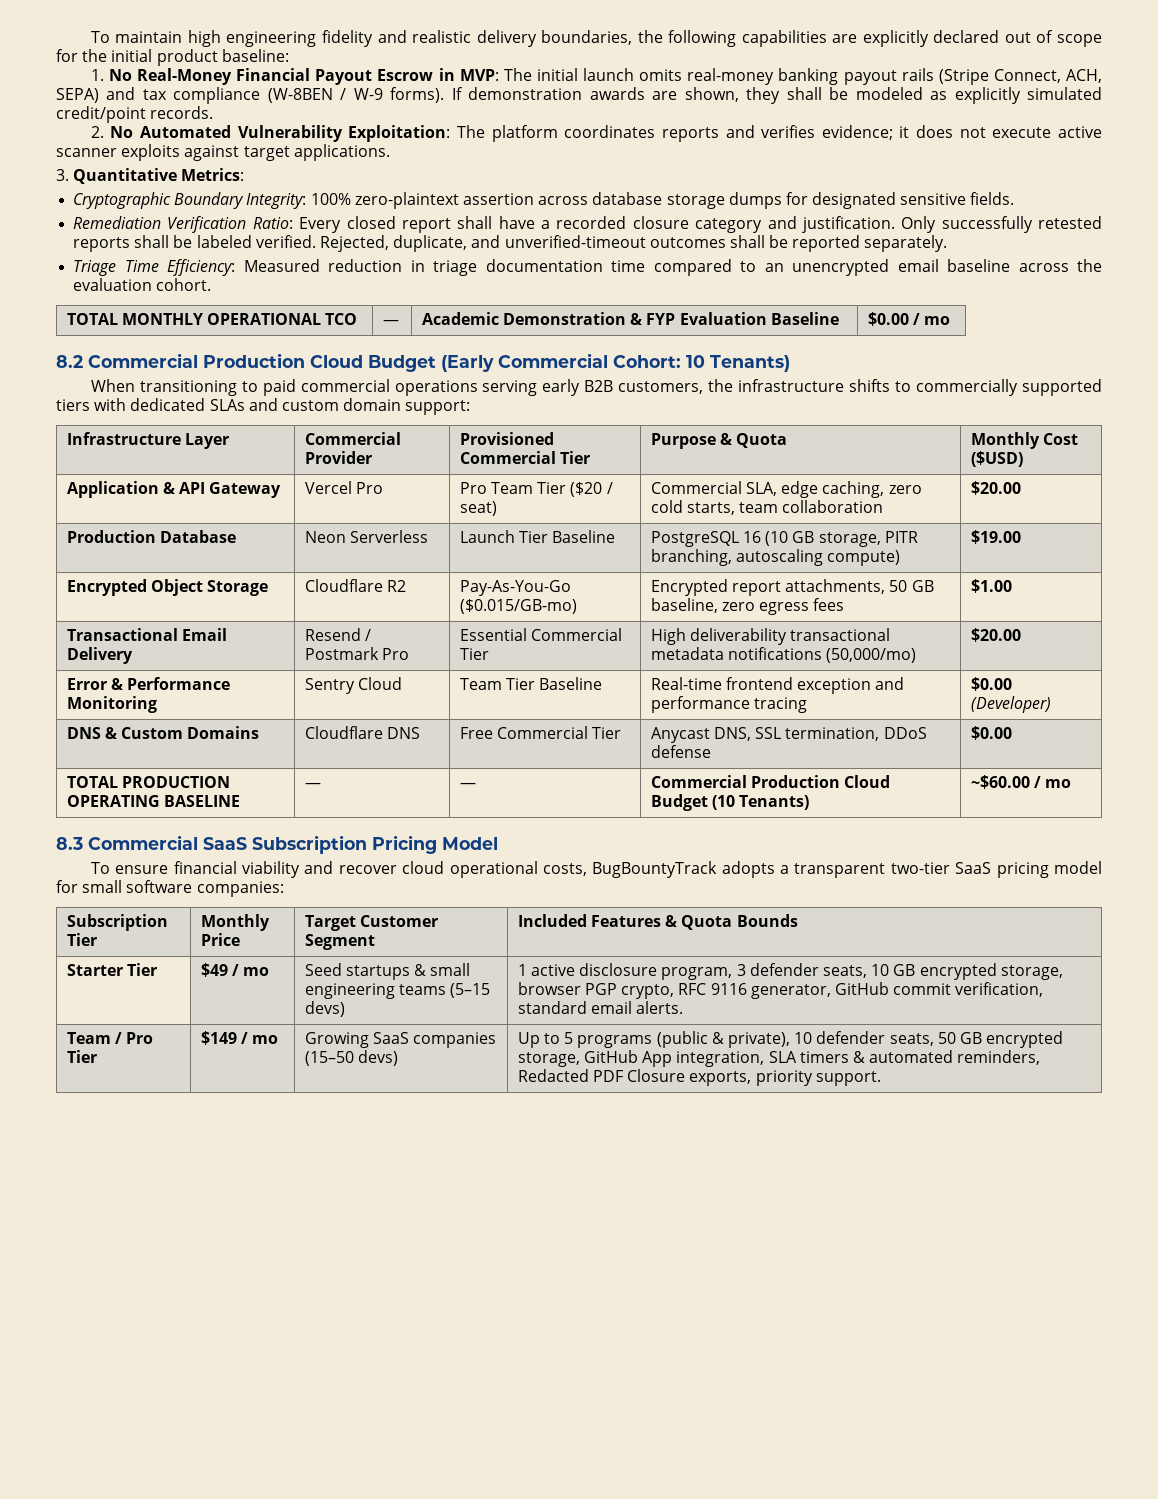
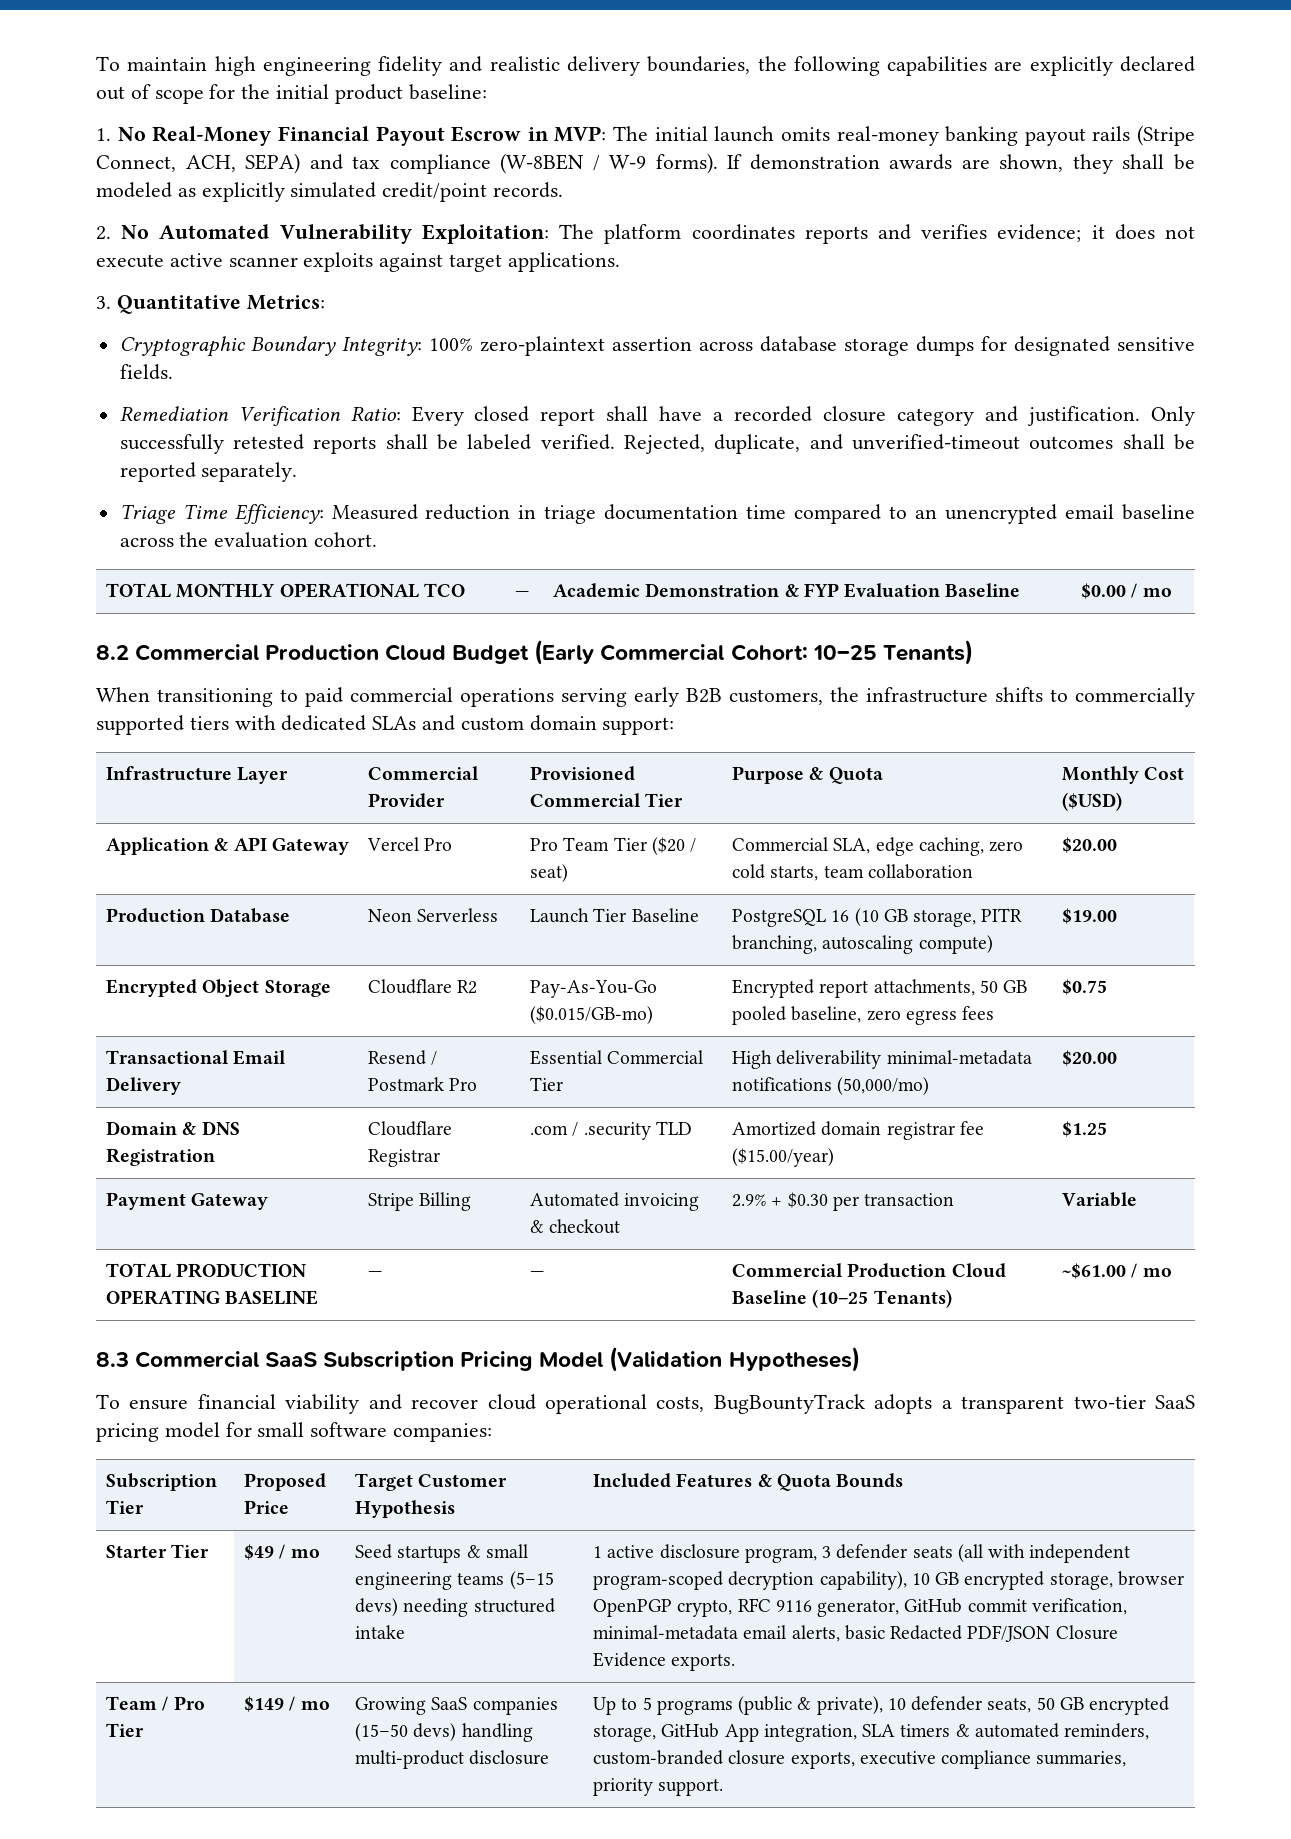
[686,355,705,368] 10 -> [812,645,877,660] 10–25
(934, 586) none -> [732,1006,787,1025] pooled
[970,579,1012,593] $1.00 -> [1062,979,1108,995] $0.75
[790,628,891,641] [650,647,724,660] transactional metadata -> [886,1050,1032,1065] minimal-metadata
[66,677,231,690] [66,696,157,713] [304,677,403,694] [459,677,603,690] [650,677,905,694] [650,696,808,713] [970,677,1012,691] [970,696,1051,713] [66,726,260,739] [304,726,421,739] [459,726,622,739] [650,727,927,743] [650,745,711,758] [970,726,1012,740] Error & Performance Monitoring | Sentry Cloud | Team Tier Baseline | Real-time frontend exception and performance tracing | $0.00 (Developer) // DNS & Custom Domains | Cloudflare DNS | Free Commercial Tier | Anycast DNS, SSL termination, DDoS defense | $0.00 -> [106,1121,240,1135] [106,1148,216,1166] [368,1121,453,1136] [368,1149,441,1167] [530,1121,692,1140] [732,1121,984,1140] [732,1148,835,1167] [1062,1121,1108,1137] [106,1192,269,1210] [368,1192,472,1211] [530,1192,700,1211] [530,1219,621,1234] [732,1192,955,1211] [1062,1192,1138,1207] Domain & DNS Registration | Cloudflare Registrar | .com / .security TLD | Amortized domain registrar fee ($15.00/year) | $1.25 // Payment Gateway | Stripe Billing | Automated invoicing & checkout | 2.9% + $0.30 per transaction | Variable
[650,794,736,811] Budget (10 -> [732,1289,869,1308] Baseline (10–25
[970,775,1030,789] ~$60.00 -> [1062,1263,1127,1279] ~$61.00
(498, 843) none -> [609,1347,860,1372] (Validation Hypotheses)
[200,914,270,931] Monthly -> [244,1473,327,1491] Proposed
[304,934,375,950] Segment -> [355,1500,456,1518] Hypothesis
(345, 1009) none -> [403,1598,555,1617] [355,1625,406,1639] needing structured intake
[822,965,867,978] seats, -> [912,1544,1131,1563] [593,1571,907,1590] seats (all with independent program-scoped decryption capability),
[585,983,618,995] PGP -> [593,1599,673,1617] OpenPGP
[517,1001,684,1014] standard email alerts. -> [593,1625,1118,1642] [593,1652,736,1671] minimal-metadata email alerts, basic Redacted PDF/JSON Closure Evidence exports.
(399, 1058) none -> [461,1723,533,1742] [355,1750,550,1769] handling multi-product disclosure
[517,1069,752,1086] Redacted PDF Closure exports, -> [593,1750,1127,1769] custom-branded closure exports, executive compliance summaries,

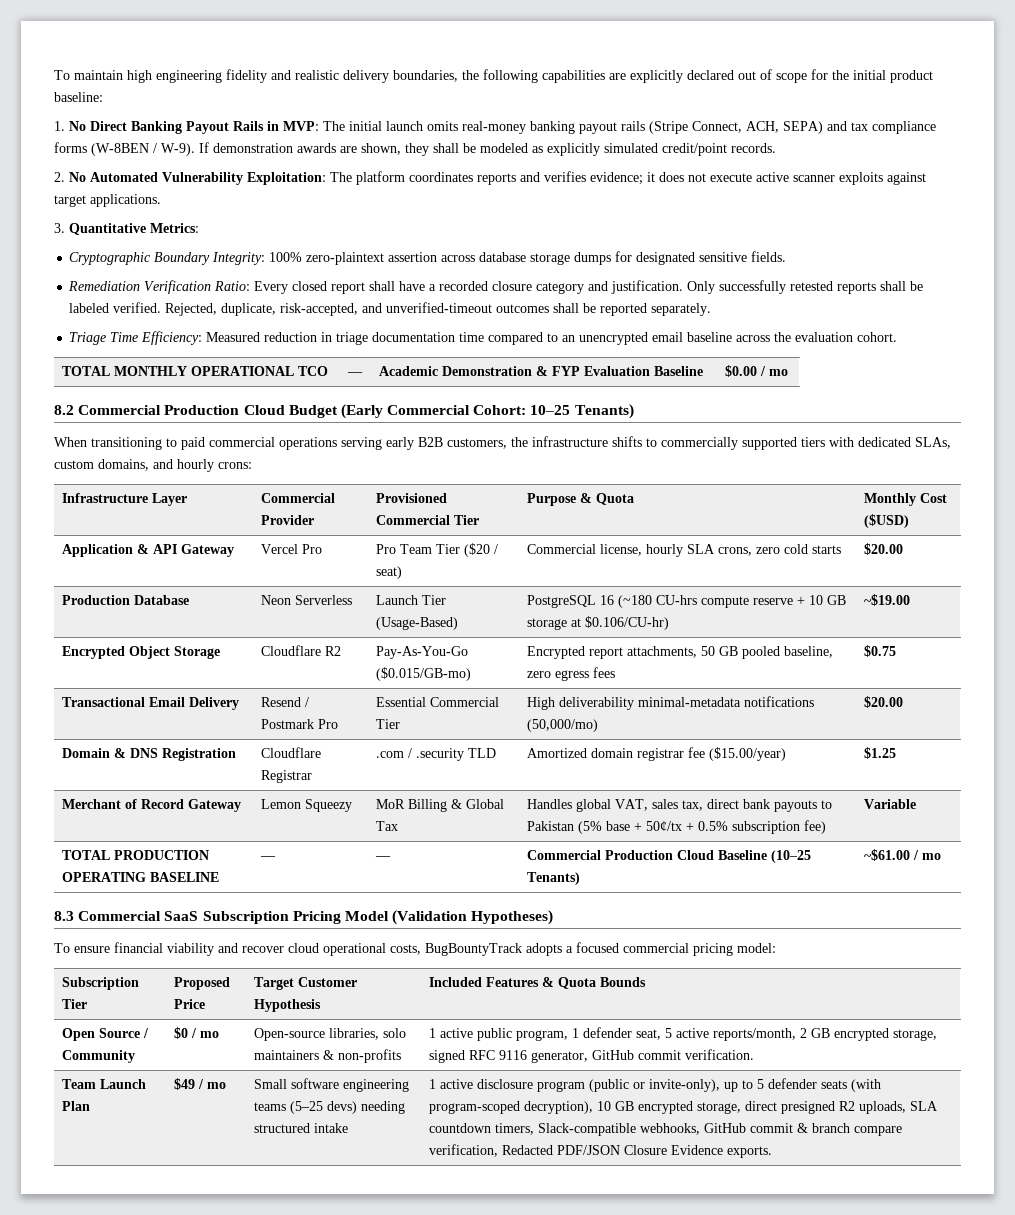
[152,126,522,146] Real-Money Financial Payout Escrow -> [90,121,264,134] Direct Banking Payout Rails
(491, 164) none -> [54,142,87,153] forms
[609,153,718,174] W-9 forms). -> [161,143,195,156] W-9).
(801, 444) none -> [280,303,359,316] risk-accepted,
[372,715,675,735] SLAs and custom domain support: -> [915,437,951,449] [54,459,252,472] SLAs, custom domains, and hourly crons:
[833,837,1024,856] [732,864,973,881] SLA, edge caching, zero cold starts, team collaboration -> [600,544,842,557] license, hourly SLA crons, zero cold starts
[631,908,699,922] Baseline -> [376,617,459,630] (Usage-Based)
[854,908,1023,927] [732,935,993,954] [1062,908,1118,924] (10 GB storage, PITR branching, autoscaling compute) | $19.00 -> [618,595,847,608] [527,616,670,630] [864,594,911,606] (~180 CU-hrs compute reserve + 10 GB storage at $0.106/CU-hr) | ~$19.00
[106,1192,269,1210] [368,1192,472,1211] [530,1192,700,1211] [530,1219,621,1234] [732,1192,955,1211] Payment Gateway | Stripe Billing | Automated invoicing & checkout | 2.9% + $0.30 per transaction -> [62,799,242,812] [261,799,353,812] [376,799,505,812] [376,821,399,831] [527,799,833,812] [527,820,827,834] Merchant of Record Gateway | Lemon Squeezy | MoR Billing & Global Tax | Handles global VAT, sales tax, direct bank payouts to Pakistan (5% base + 50¢/tx + 0.5% subscription fee)
[961,1395,1195,1414] [96,1422,493,1442] transparent two-tier SaaS pricing model for small software companies: -> [576,942,776,956] focused commercial pricing model:
[106,1544,210,1558] Starter Tier -> [62,1028,150,1041] [62,1050,136,1063] [174,1027,220,1039] [254,1028,407,1041] [254,1049,402,1063] [429,1027,938,1041] [429,1049,755,1063] [62,1079,147,1089] [62,1101,91,1111] Open Source / Community | $0 / mo | Open-source libraries, solo maintainers & non-profits | 1 active public program, 1 defender seat, 5 active reports/month, 2 GB encrypted storage, signed RFC 9116 generator, GitHub commit verification. // Team Launch Plan
[355,1544,528,1563] Seed startups & small -> [254,1078,340,1089] Small software
[509,1571,554,1589] (5–15 -> [290,1101,324,1114] (5–25
[744,1544,1131,1563] [593,1571,1184,1590] [593,1598,1127,1617] [593,1625,885,1642] program, 3 defender seats (all with independent program-scoped decryption capability), 10 GB encrypted storage, browser OpenPGP crypto, RFC 9116 generator, GitHub commit verification, minimal-metadata email alerts, basic -> [537,1078,882,1092] [429,1101,939,1114] [429,1123,903,1136] [429,1144,499,1157] program (public or invite-only), up to 5 defender seats (with program-scoped decryption), 10 GB encrypted storage, direct presigned R2 uploads, SLA countdown timers, Slack-compatible webhooks, GitHub commit & branch compare verification,
[106,1696,205,1711] [106,1723,145,1737] [244,1696,330,1712] [355,1697,558,1715] [355,1723,533,1742] [355,1750,550,1769] [593,1696,1170,1715] [593,1723,1150,1742] [593,1750,1127,1769] [593,1778,724,1796] // Team / Pro Tier | $149 / mo | Growing SaaS companies (15–50 devs) handling multi-product disclosure | Up to 5 programs (public & private), 10 defender seats, 50 GB encrypted storage, GitHub App integration, SLA timers & automated reminders, custom-branded closure exports, executive compliance summaries, priority support. -> (773, 1152) none

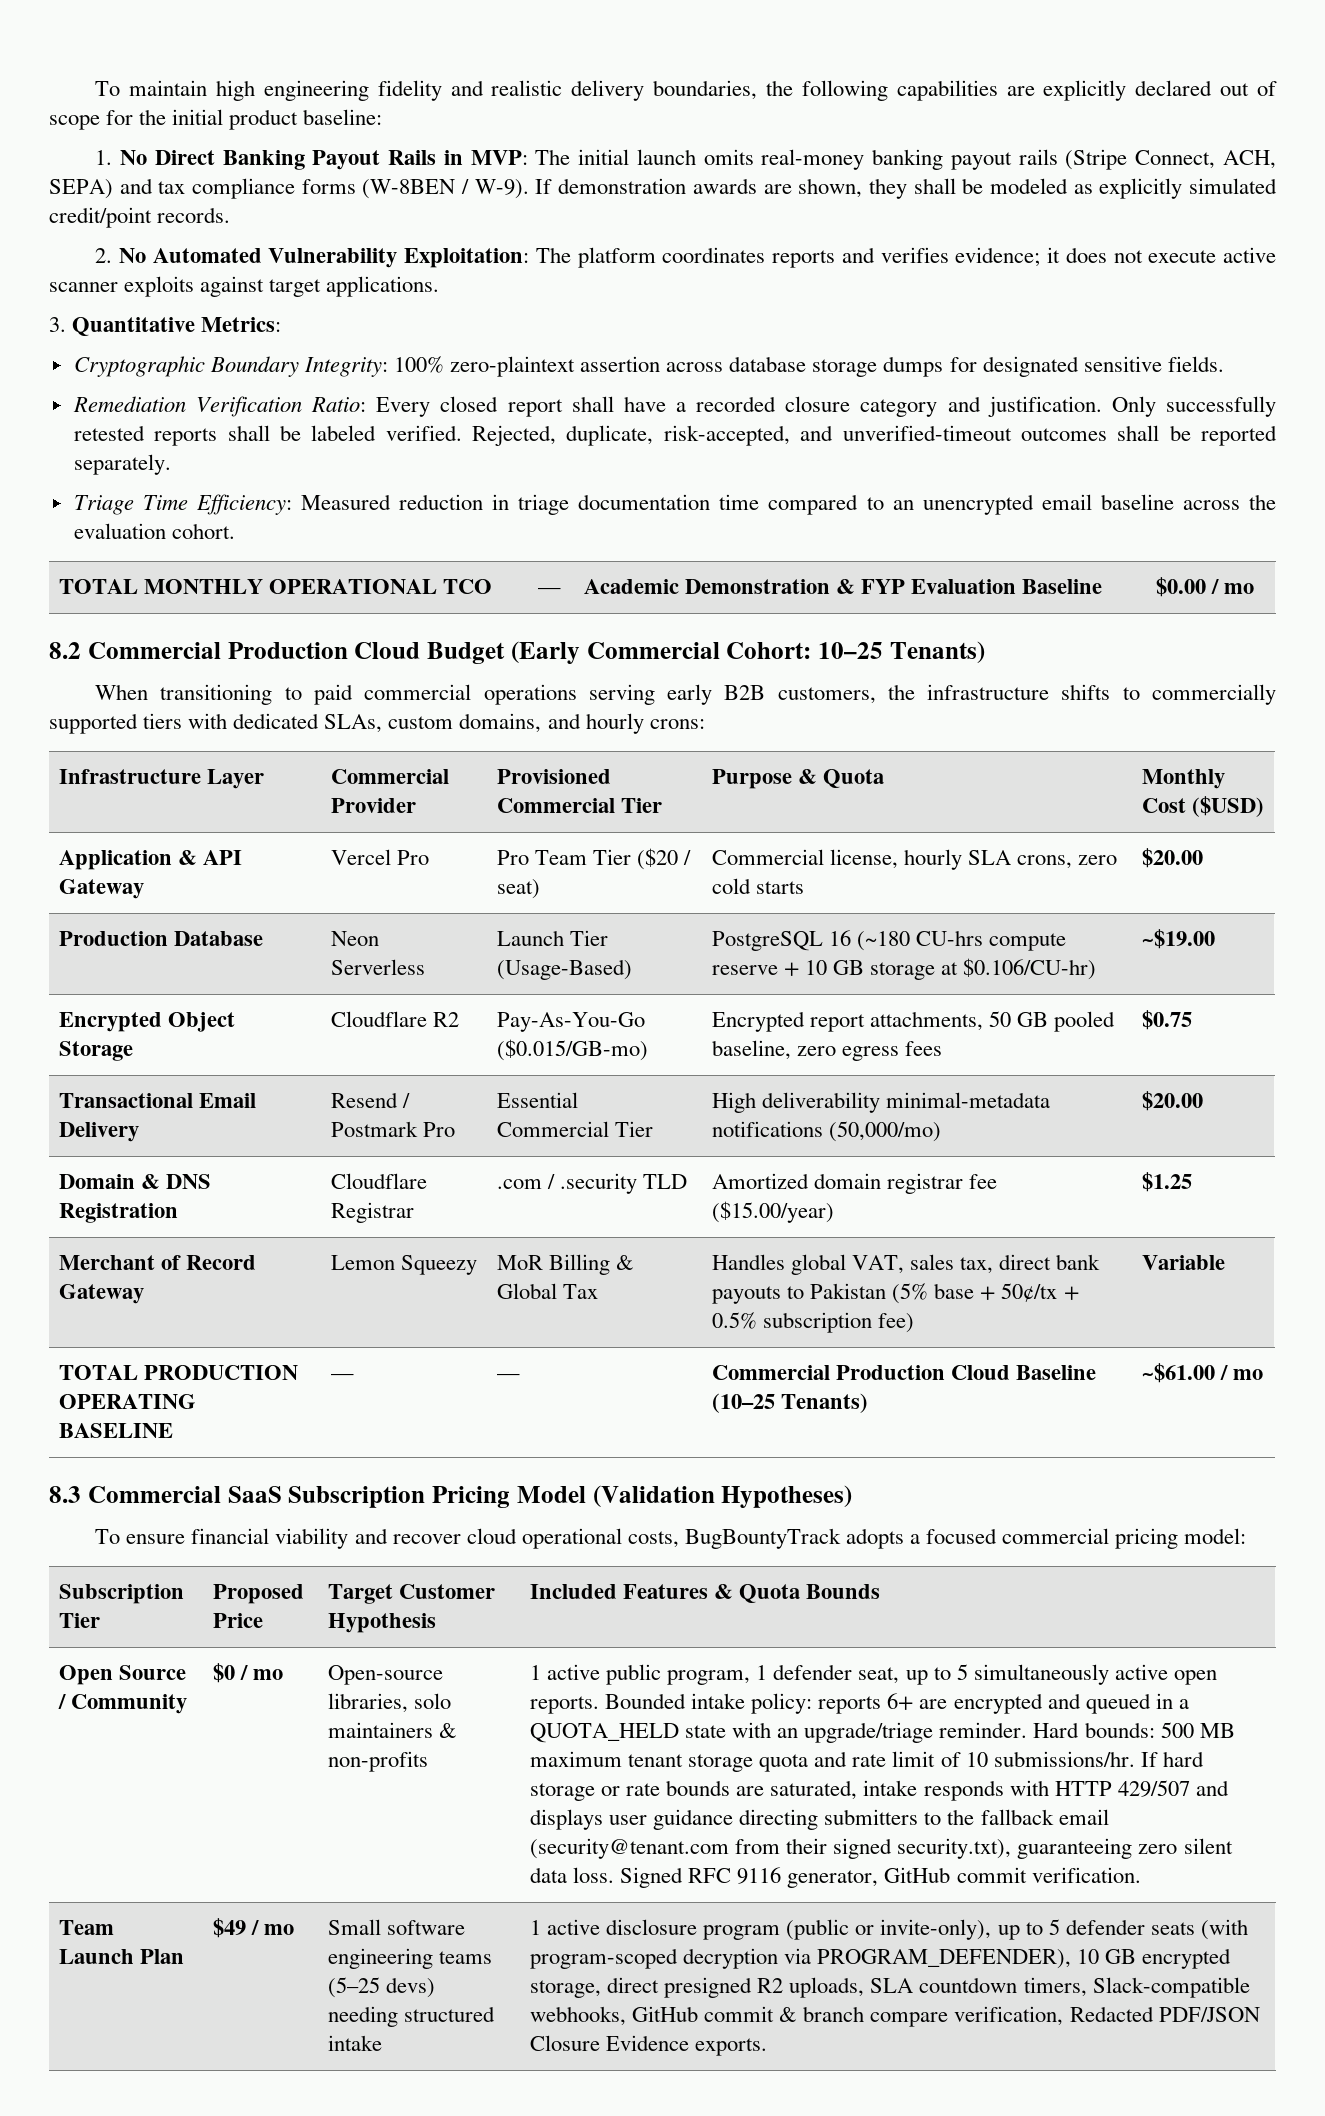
[665,1028,938,1041] [429,1050,466,1063] 5 active reports/month, 2 GB encrypted storage, signed -> [905,1664,1217,1685] [529,1693,1189,1714] [529,1722,1235,1743] [529,1751,1204,1772] [529,1780,1229,1801] [529,1809,1109,1830] [529,1838,1233,1859] [529,1867,684,1888] up to 5 simultaneously active open reports. Bounded intake policy: reports 6+ are encrypted and queued in a QUOTA_HELD state with an upgrade/triage reminder. Hard bounds: 500 MB maximum tenant storage quota and rate limit of 10 submissions/hr. If hard storage or rate bounds are saturated, intake responds with HTTP 429/507 and displays user guidance directing submitters to the fallback email (security@tenant.com from their signed security.txt), guaranteeing zero silent data loss. Signed
[524,1101,594,1114] decryption), -> [683,1948,1072,1969] decryption via PROGRAM_DEFENDER),

